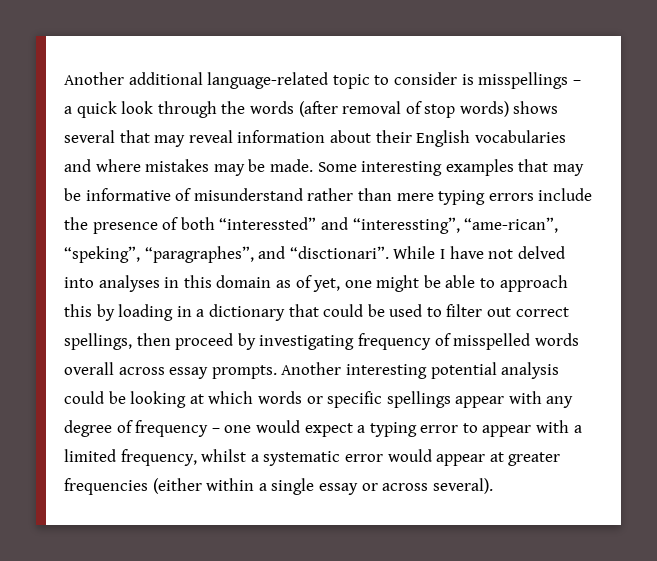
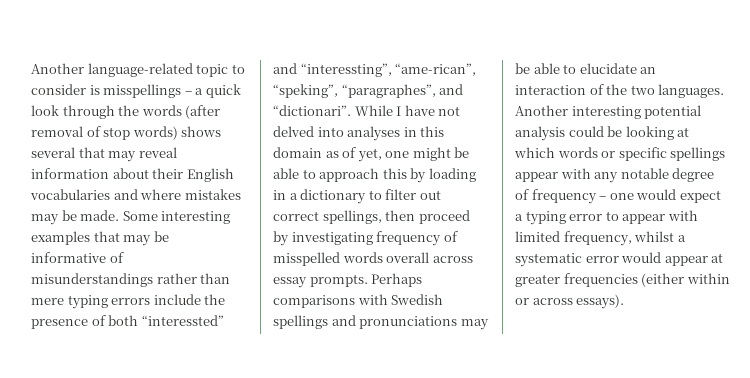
[64,72,203,85] Another additional -> [31,63,84,74] Another
[193,188,303,201] misunderstand -> [31,273,153,287] misunderstandings
[289,246,389,259] “disctionari”. -> [273,105,351,116] “dictionari”.
[288,304,423,317] that could be used -> (367, 196) none
(277, 372) none -> [371,273,423,287] [273,294,444,308] [273,315,489,330] [515,63,657,74] [515,84,725,98] Perhaps comparisons with Swedish spellings and pronunciations may be able to elucidate an interaction of the two languages.
(574, 402) none -> [620,168,669,179] notable
[573,425,582,433] a -> (698, 215) none
[258,478,358,495] a single essay -> (730, 278) none
[432,478,493,494] several). -> [576,294,625,309] essays).

